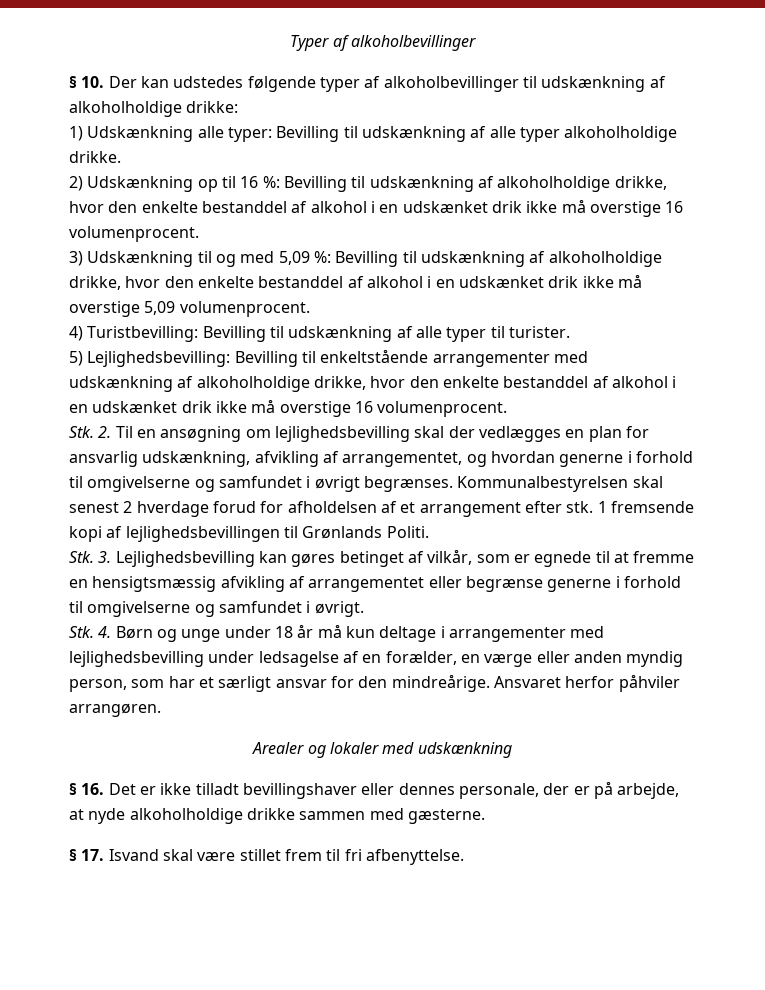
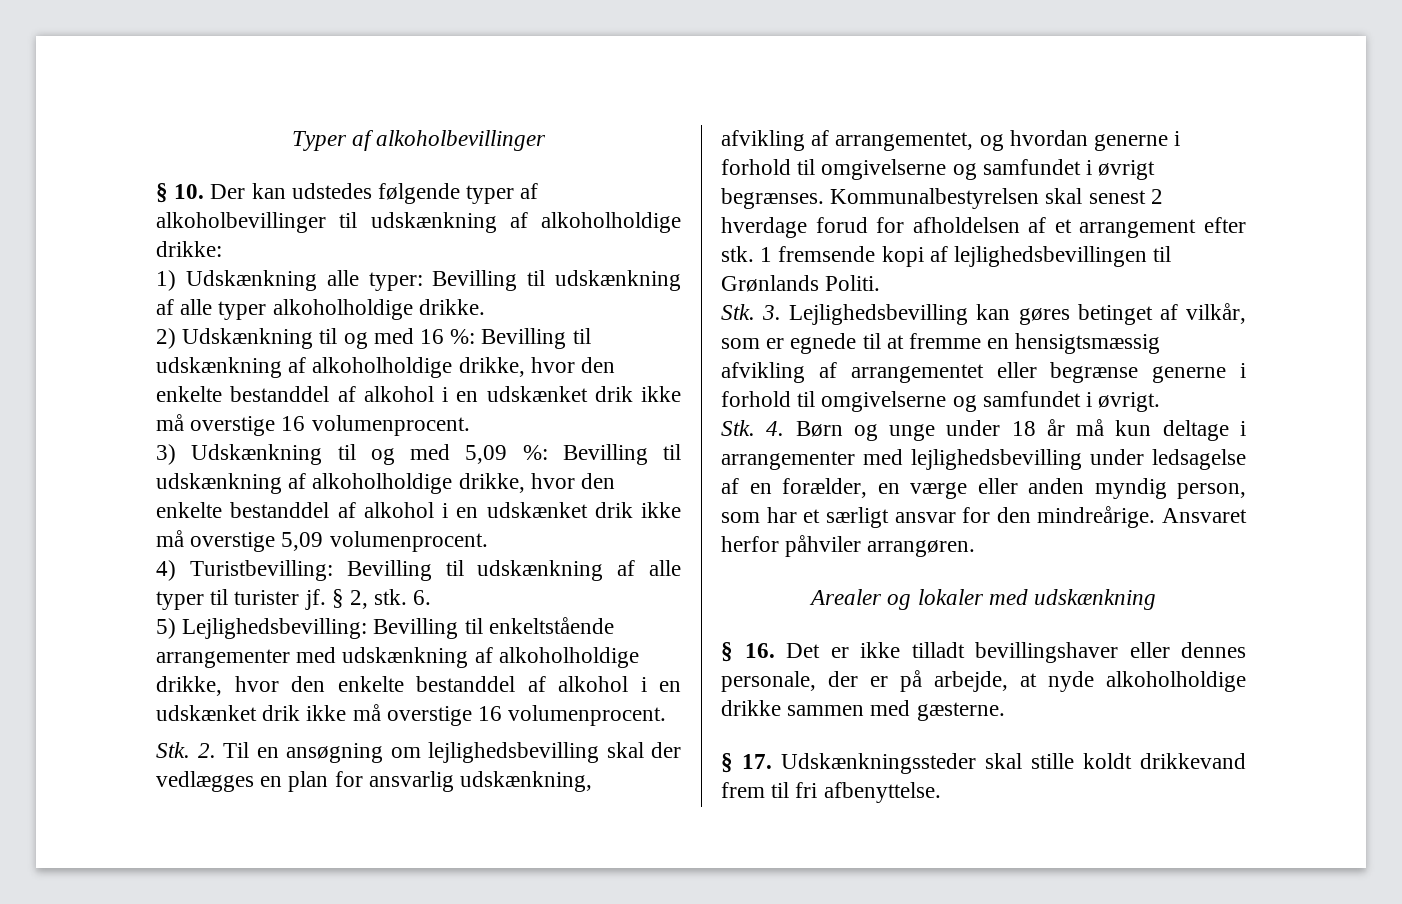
[197,176,236,192] op til -> [319,328,414,349] til og med
[508,326,570,338] turister. -> [234,589,432,610] turister jf. § 2, stk. 6.
[108,849,281,861] Isvand skal være stillet -> [781,753,1246,774] Udskænkningssteder skal stille koldt drikkevand

